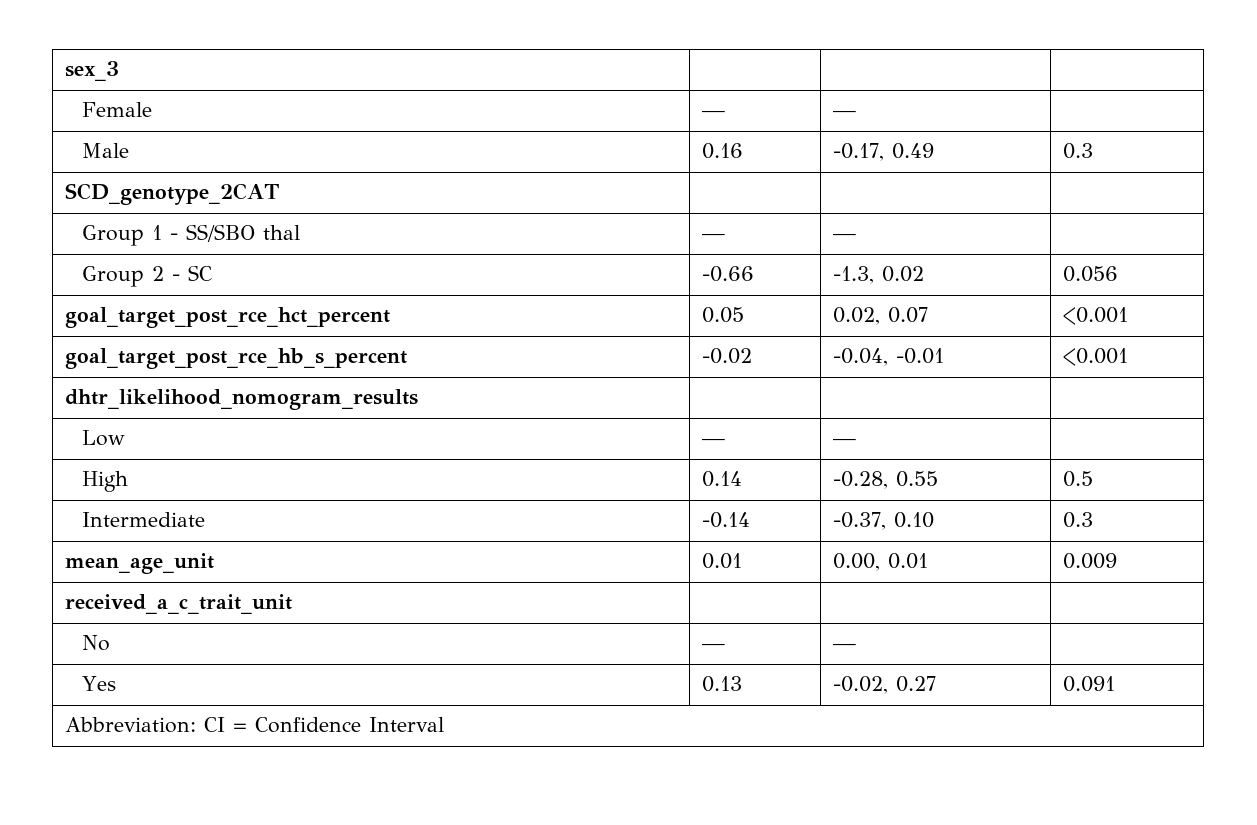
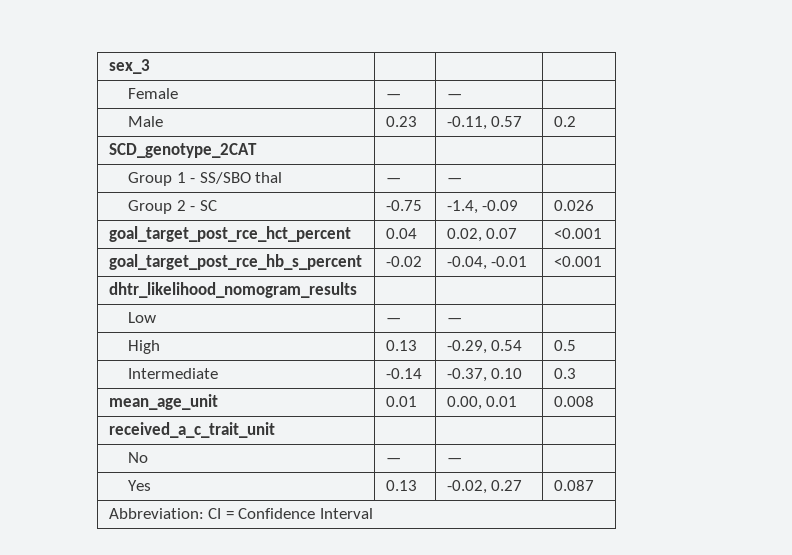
[701,143,743,159] [832,143,934,161] [1062,143,1093,159] 0.16 | -0.17, 0.49 | 0.3 -> [385,116,417,127] [446,116,523,130] [553,116,576,127] 0.23 | -0.11, 0.57 | 0.2
[701,266,754,282] [832,266,924,284] [1062,266,1118,282] -0.66 | -1.3, 0.02 | 0.056 -> [385,200,422,211] [446,200,519,214] [553,200,594,211] -0.75 | -1.4, -0.09 | 0.026
[701,307,744,323] 0.05 -> [385,228,417,239] 0.04
[701,471,742,487] [832,471,938,489] 0.14 | -0.28, 0.55 -> [385,340,417,351] [446,340,523,354] 0.13 | -0.29, 0.54
[1062,553,1117,569] 0.009 -> [553,396,594,407] 0.008
[1062,676,1115,692] 0.091 -> [553,480,594,491] 0.087

